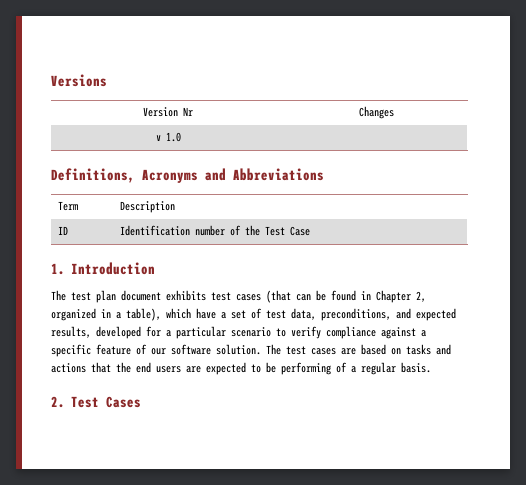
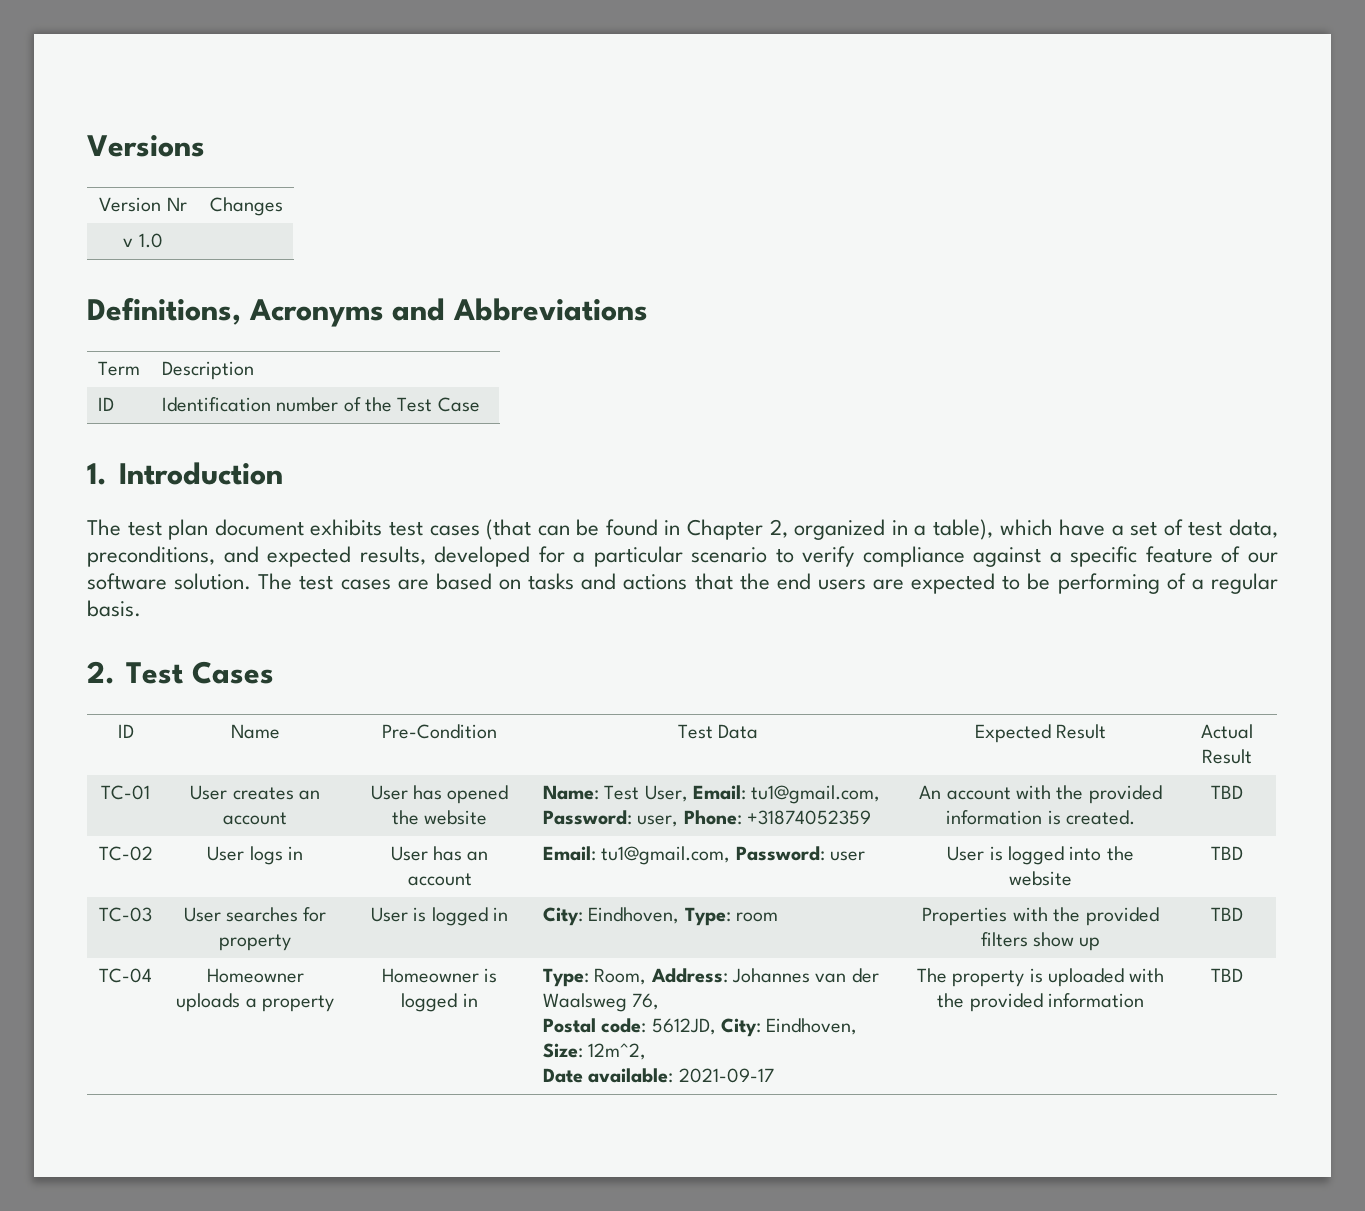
(141, 402) none -> [117,724,134,738] [230,724,280,739] [382,724,497,739] [677,724,759,739] [974,724,1107,743] [1201,724,1253,739] [1202,749,1252,764] [101,785,150,800] [190,785,320,800] [223,812,287,825] [370,785,509,804] [391,810,488,825] [542,785,881,804] [542,810,871,827] [919,785,1162,804] [946,810,1135,825] [1211,785,1243,799] [98,846,153,861] [207,846,303,865] [390,846,489,861] [407,873,472,886] [542,846,865,865] [947,846,1134,865] [1009,871,1072,886] [1211,846,1243,860] [99,907,152,922] [183,907,327,922] [219,934,291,951] [370,907,509,926] [542,907,778,926] [922,907,1159,926] [980,932,1101,951] [1211,907,1243,921] [99,968,152,983] [206,968,304,983] [176,993,334,1012] [381,968,498,983] [401,993,478,1012] [542,968,879,987] [542,993,660,1012] [542,1018,858,1037] [542,1043,647,1060] [542,1068,774,1083] [916,968,1165,987] [937,993,1144,1012] [1211,968,1243,982] // ID | Name | Pre-Condition | Test Data | Expected Result | Actual Result // TC-01 | User creates an account | User has opened the website | Name: Test User, Email: tu1@gmail.com, Password: user, Phone: +31874052359 | An account with the provided information is created. | TBD // TC-02 | User logs in | User has an account | Email: tu1@gmail.com, Password: user | User is logged into the website | TBD // TC-03 | User searches for property | User is logged in | City: Eindhoven, Type: room | Properties with the provided filters show up | TBD // TC-04 | Homeowner uploads a property | Homeowner is logged in | Type: Room, Address: Johannes van der Waalsweg 76, // Postal code: 5612JD, City: Eindhoven, Size: 12m^2, // Date available: 2021-09-17 | The property is uploaded with the provided information | TBD

